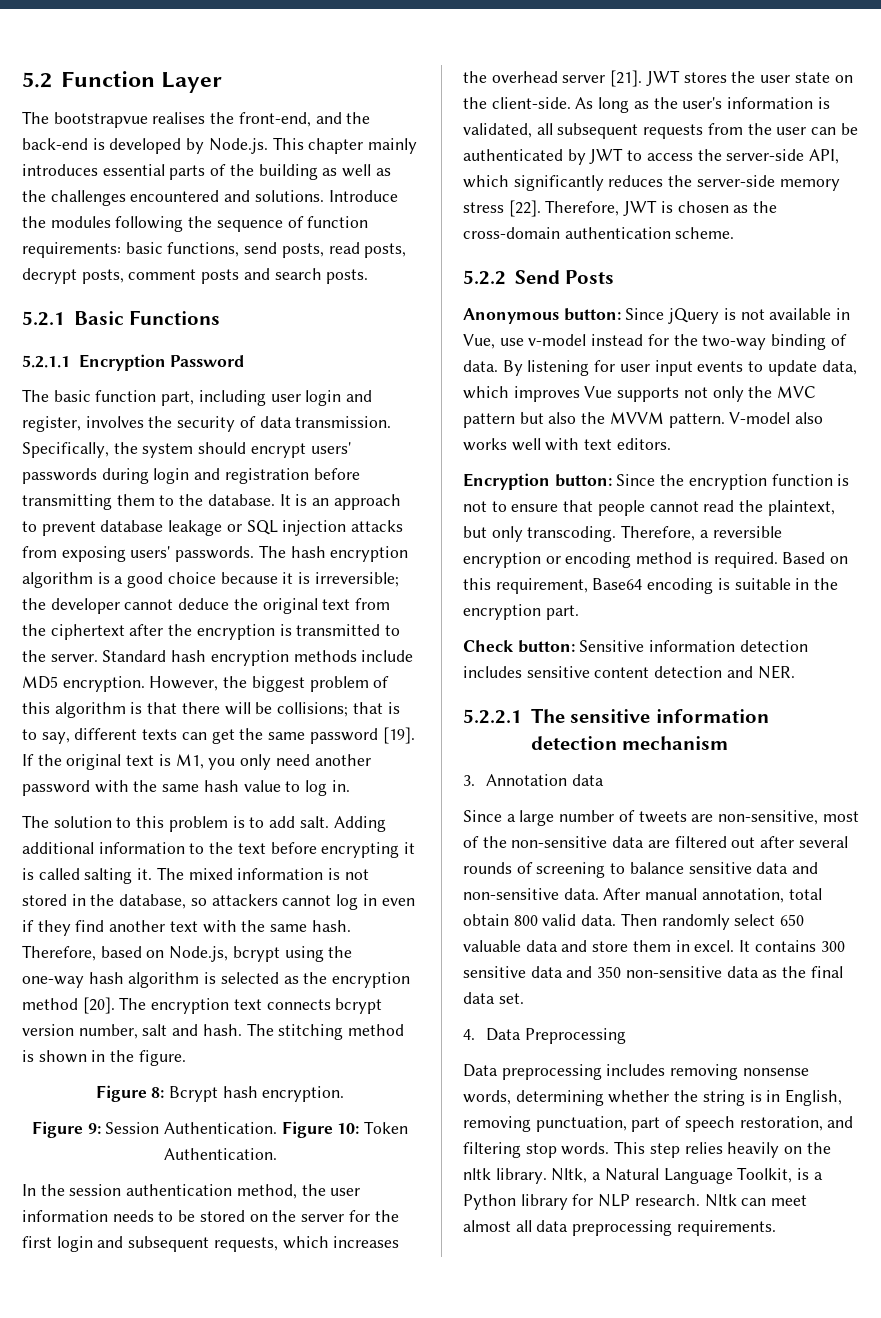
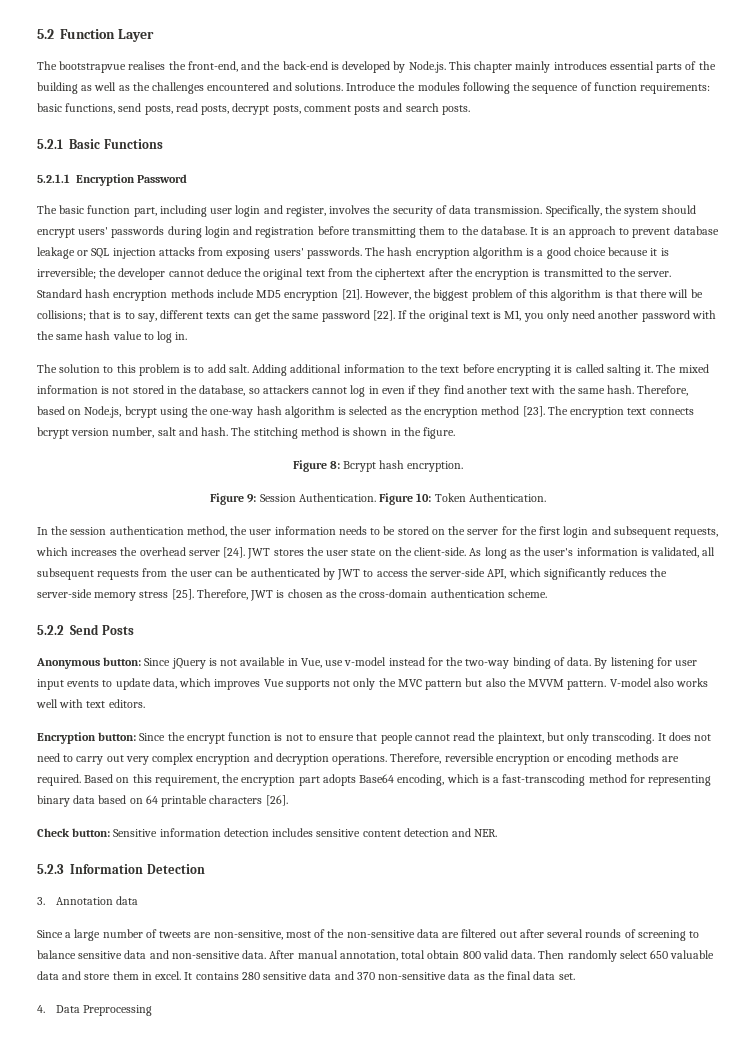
[62,676,145,692] encryption. -> [284,289,362,301] encryption [21].
[382,727,415,744] [19]. -> [372,310,395,321] [22].
[82,997,115,1014] [20]. -> [522,406,545,417] [23].
[610,70,643,87] [21]. -> [223,547,246,558] [24].
[508,200,541,217] [22]. -> [171,589,194,600] [25].
[688,474,767,490] encryption -> [186,734,225,744] encrypt
[621,525,709,541] Therefore, a -> [657,732,712,741] [37,753,442,765] It does not need to carry out very complex encryption and decryption operations. Therefore,
[636,552,709,564] method is -> [615,753,679,762] methods are
[592,578,839,594] [463,604,579,620] Base64 encoding is suitable in the encryption part. -> [222,774,712,786] [37,795,288,807] the encryption part adopts Base64 encoding, which is a fast-transcoding method for representing binary data based on 64 printable characters [26].
[463,708,769,724] [530,736,729,750] 5.2.2.1 The sensitive information detection mechanism -> [37,864,205,874] 5.2.3 Information Detection
[820,941,845,952] [463,966,622,978] 300 sensitive data and 350 -> [241,971,375,980] 280 sensitive data and 370
[463,1064,809,1080] [463,1089,843,1106] [463,1116,854,1132] [463,1141,831,1158] [463,1167,823,1184] [463,1194,808,1210] [463,1220,776,1236] // Data preprocessing includes removing nonsense words, determining whether the string is in English, removing punctuation, part of speech restoration, and filtering stop words. This step relies heavily on the nltk library. Nltk, a Natural Language Toolkit, is a Python library for NLP research. Nltk can meet almost all data preprocessing requirements. -> (153, 1010) none

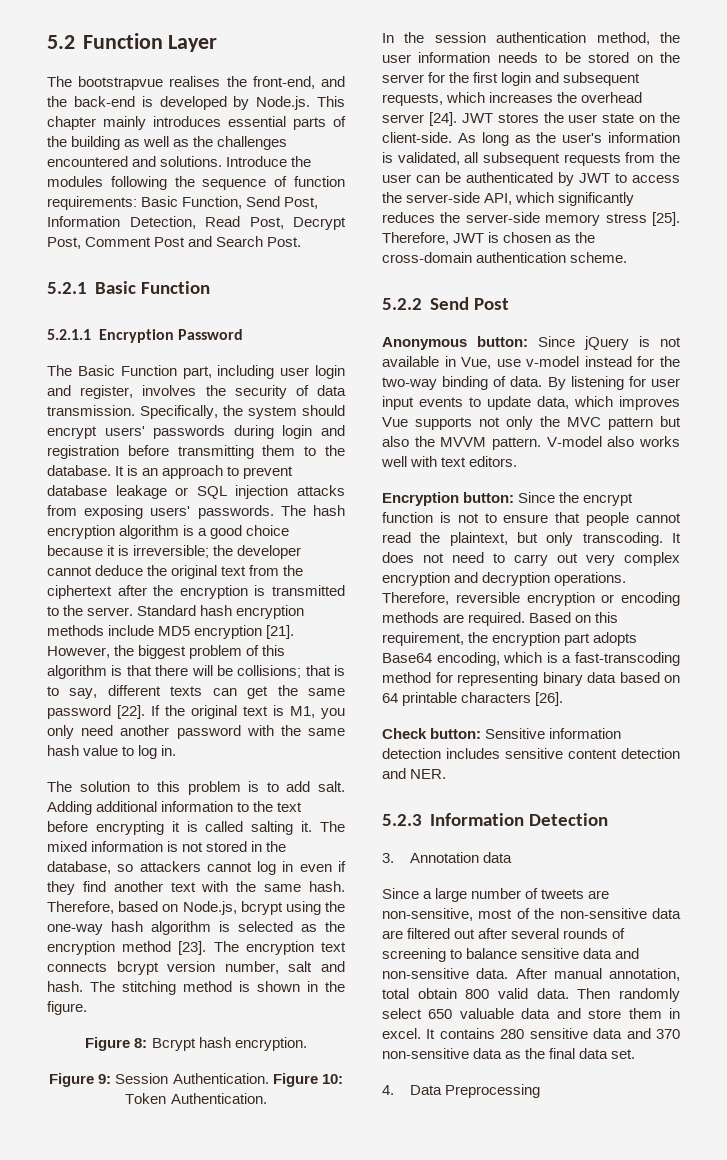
[37,103,470,115] basic functions, send posts, read posts, decrypt posts, comment posts and search posts. -> [141,196,319,209] [47,216,346,230] [47,236,302,249] Basic Function, Send Post, Information Detection, Read Post, Decrypt Post, Comment Post and Search Post.
[103,139,163,149] Functions -> [140,281,210,294] Function
[59,205,131,214] basic function -> [77,365,177,376] Basic Function
[101,625,134,635] Posts -> [473,298,509,310] Post

